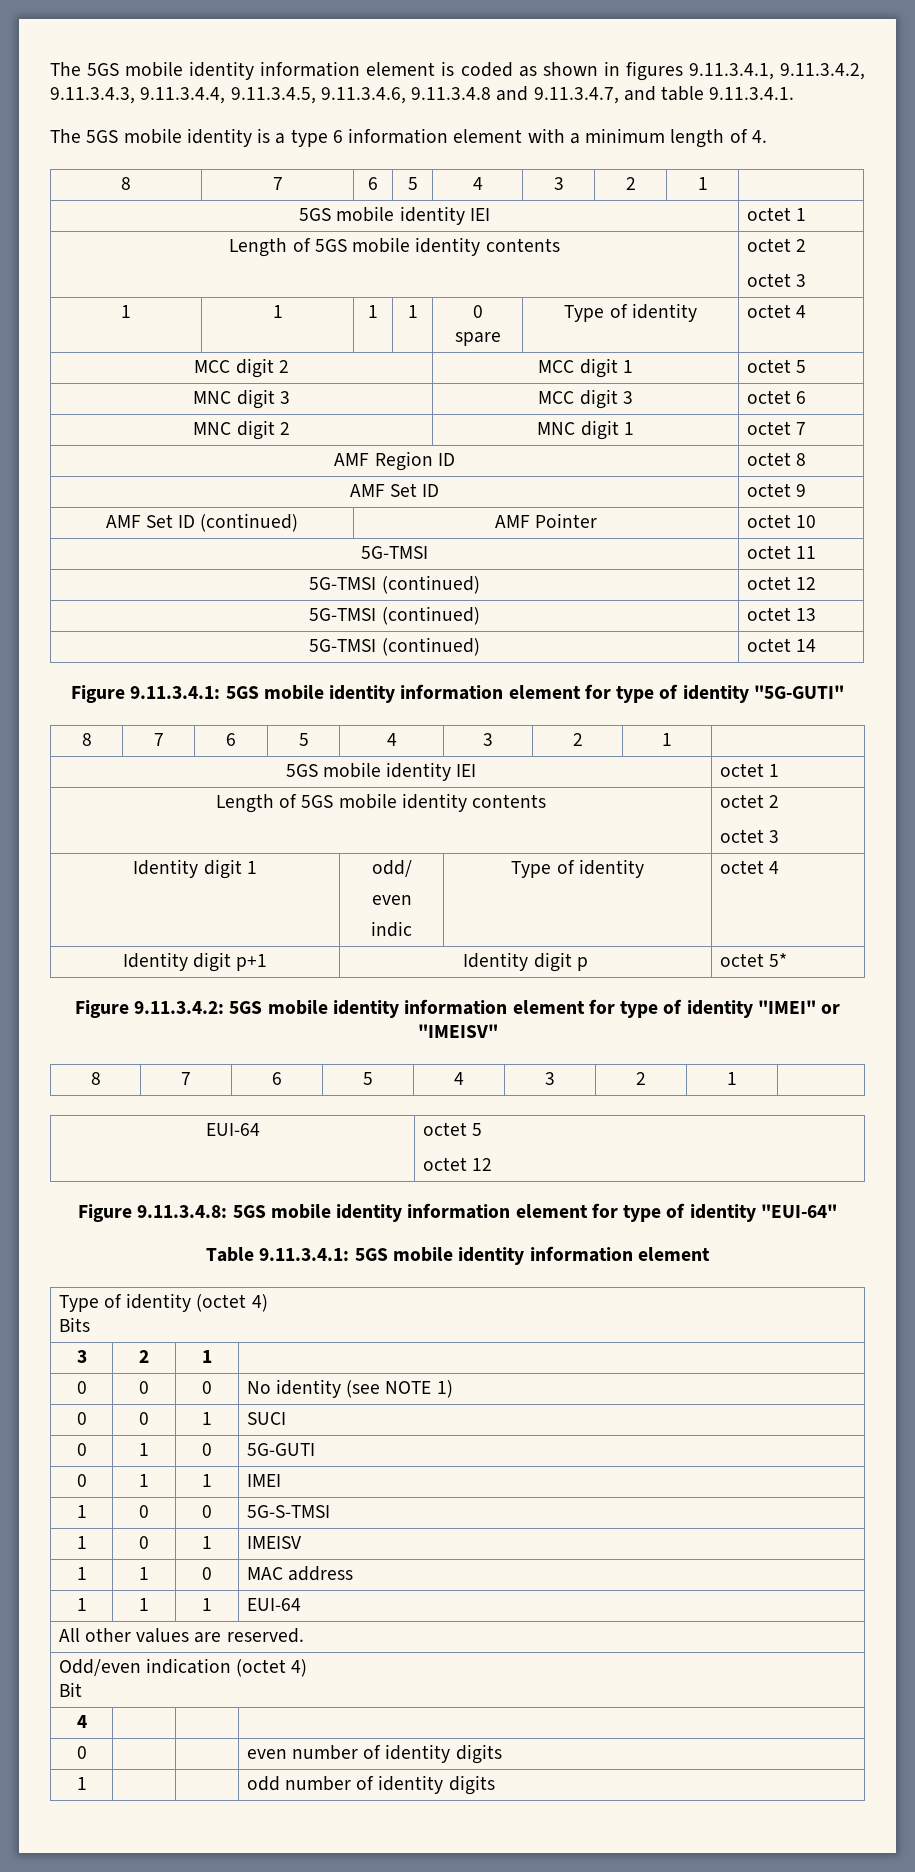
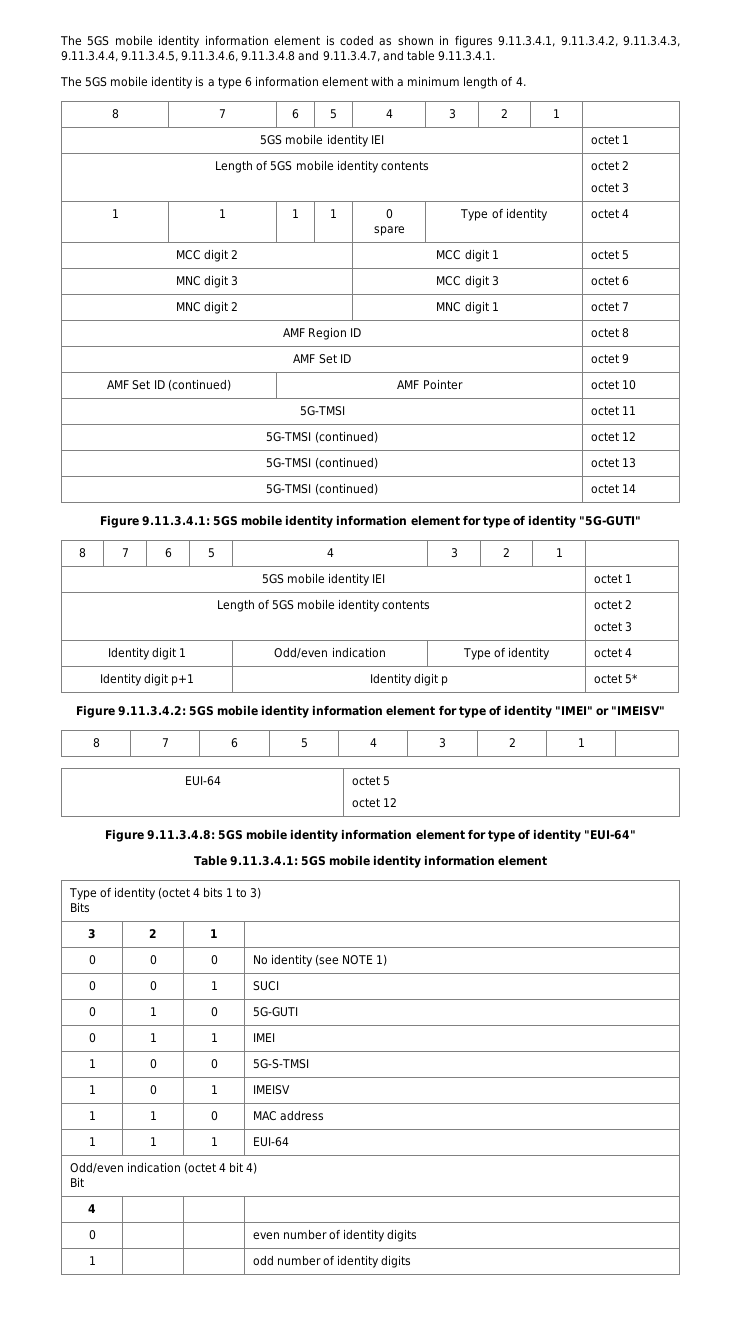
[371,860,412,877] [371,895,412,905] [370,921,412,937] odd/ // even // indic -> [274,647,386,659] Odd/even indication
[251,1294,268,1312] 4) -> [193,887,262,899] 4 bits 1 to 3)
[58,1628,304,1643] // All other values are reserved. -> (289, 1142) none
(287, 1668) none -> [218,1162,244,1173] 4 bit

